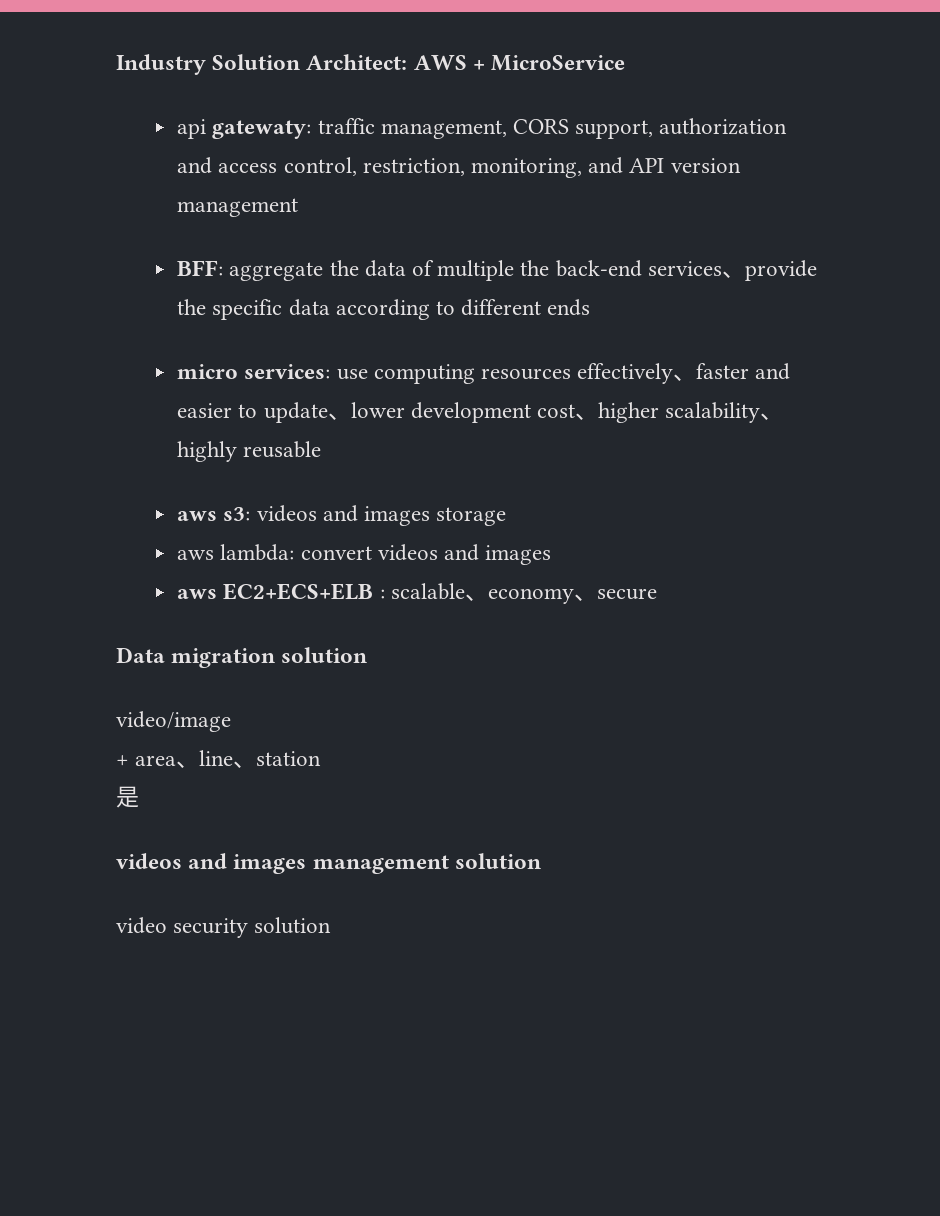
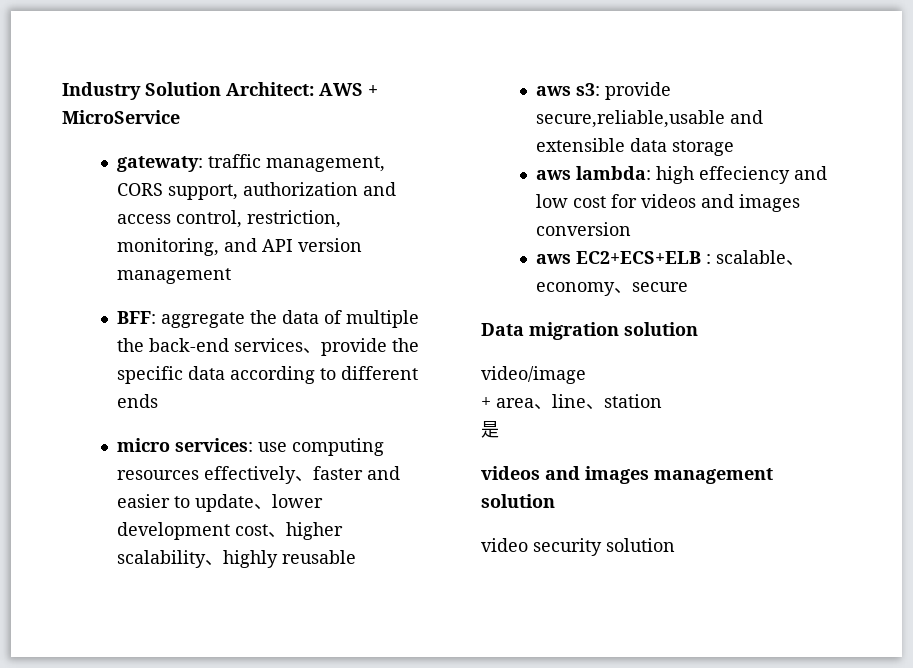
[177,119,207,139] api -> (180, 117) none
[256,505,507,526] [177,544,552,565] videos and images storage // aws lambda: convert videos and images -> [605,82,672,100] [536,110,764,128] [536,138,735,156] [536,166,828,184] [536,194,801,212] [536,222,632,236] provide secure,reliable,usable and extensible data storage // aws lambda: high effeciency and low cost for videos and images conversion

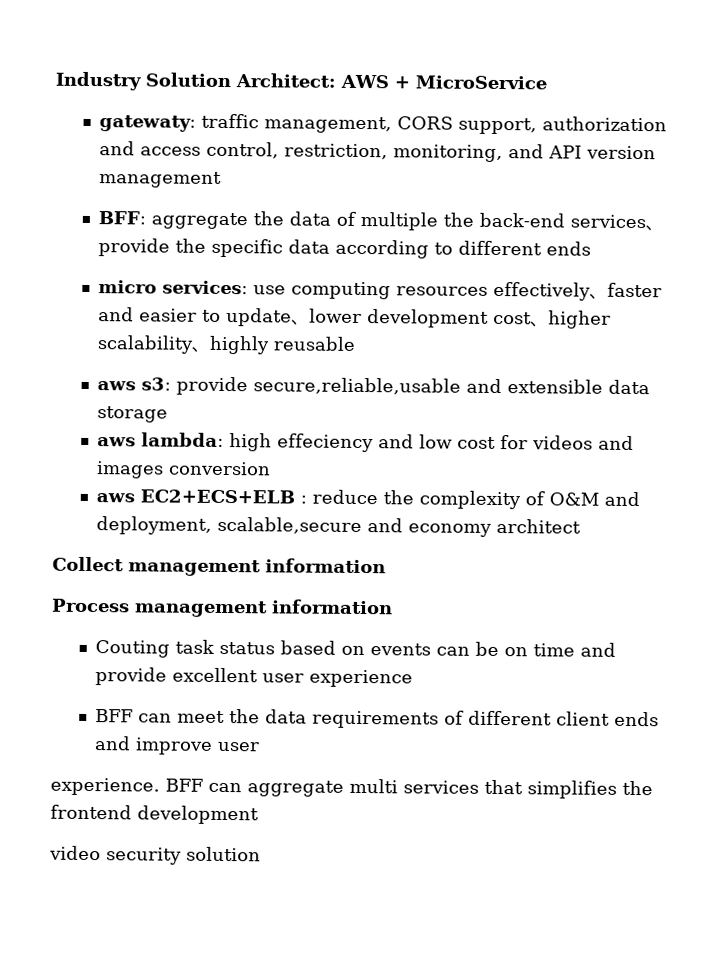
[716,250,805,266] [536,282,689,296] [481,322,698,340] [481,366,586,384] [481,394,662,410] [481,421,499,438] [481,466,773,484] [481,494,555,508] scalable、economy、secure // Data migration solution // video/image // + area、line、station // 是 // videos and images management solution -> [312,489,641,510] [96,516,582,537] [52,556,386,577] [52,598,393,618] [95,639,617,658] [95,667,414,688] [95,709,660,729] [94,736,261,755] [50,777,653,799] [50,804,259,825] reduce the complexity of O&M and deployment, scalable,secure and economy architect // Collect management information // Process management information // Couting task status based on events can be on time and provide excellent user experience // BFF can meet the data requirements of different client ends and improve user // experience. BFF can aggregate multi services that simplifies the frontend development

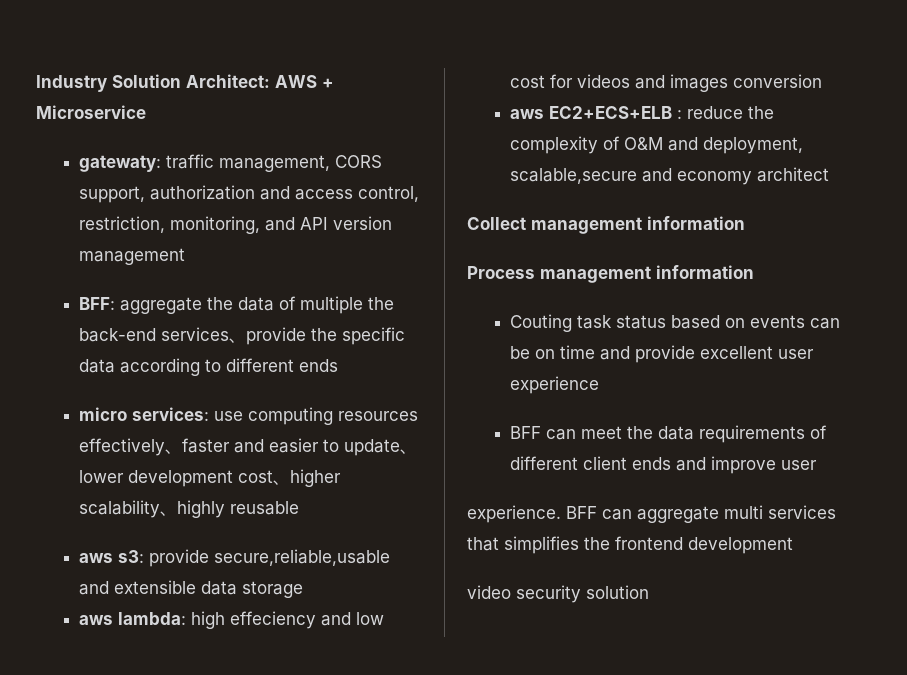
[414,75,547,90] MicroService -> [36,105,146,119] Microservice

